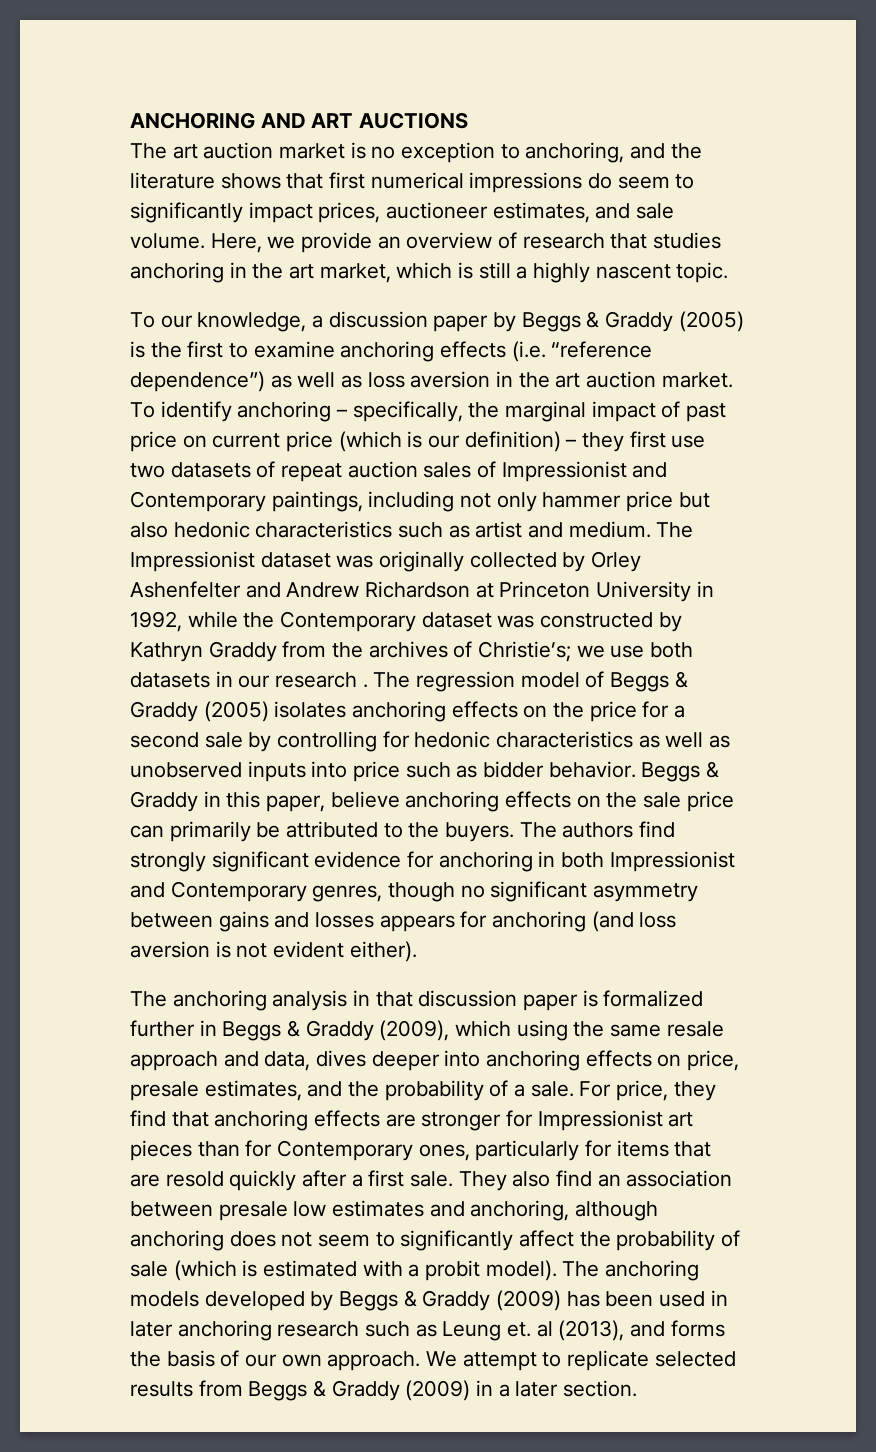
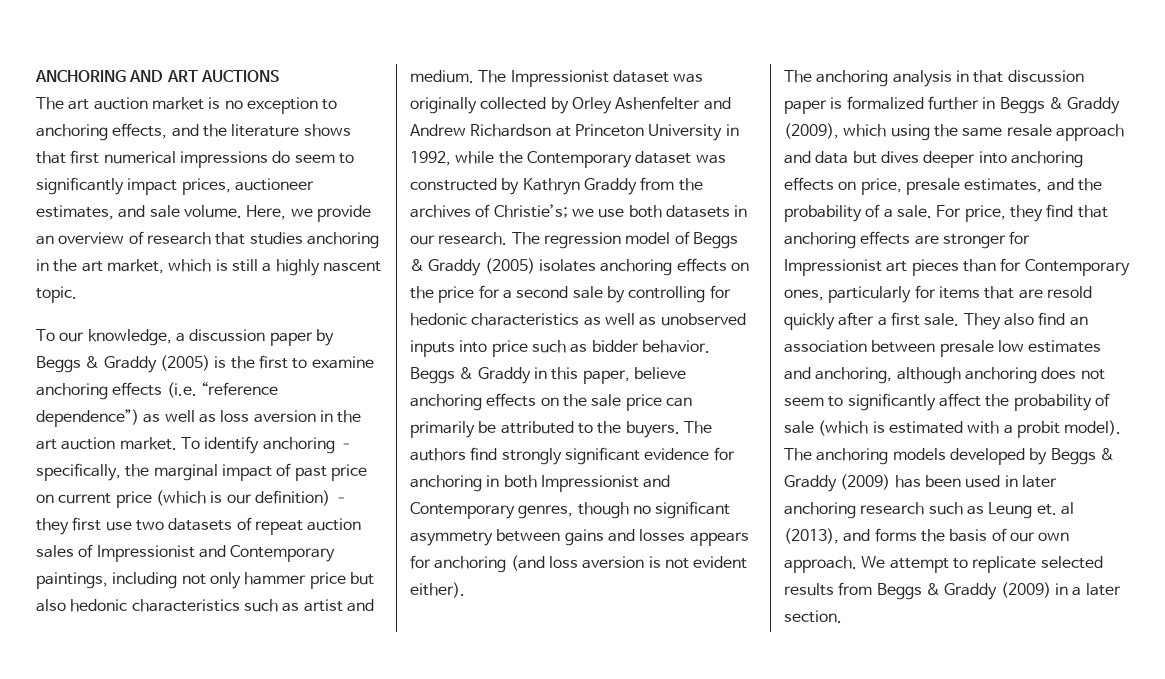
[525,142,625,163] anchoring, -> [36,123,168,141] anchoring effects,
[275,672,368,688] research . -> [438,232,508,245] research.
[264,1051,311,1071] data, -> [815,151,877,164] data but

